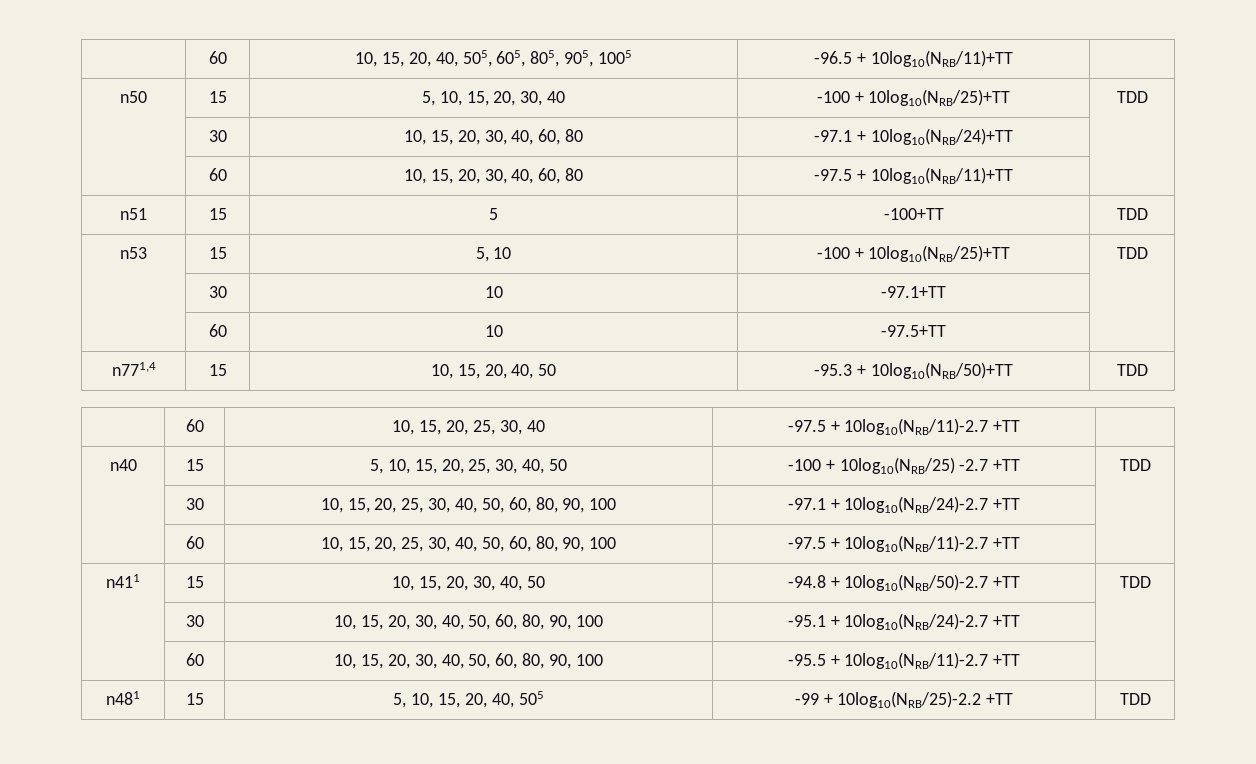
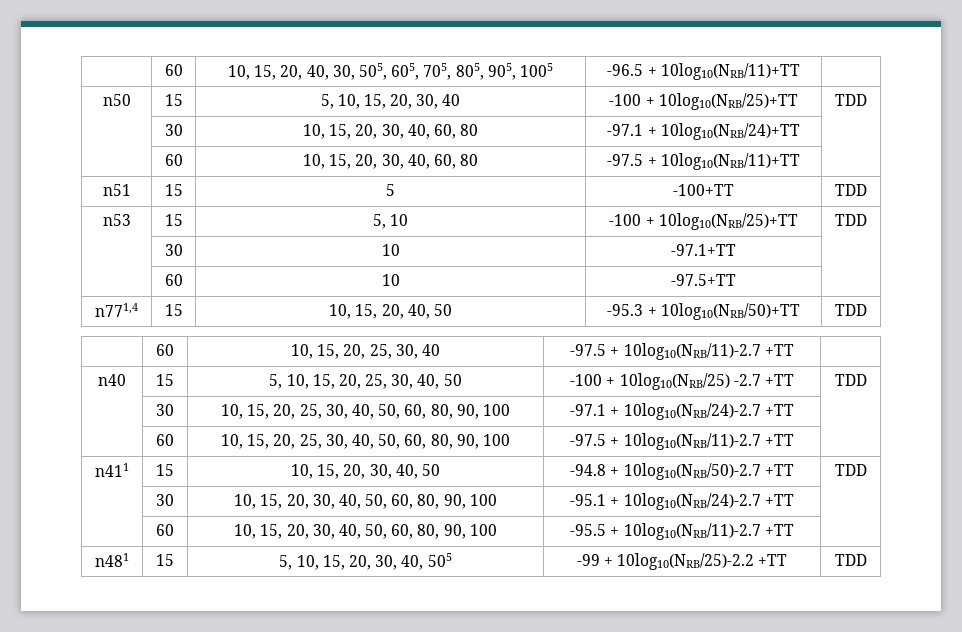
(458, 59) none -> [332,65,355,80] 30,
(526, 58) none -> [423,63,452,80] 705,
(487, 700) none -> [375,555,398,570] 30,

